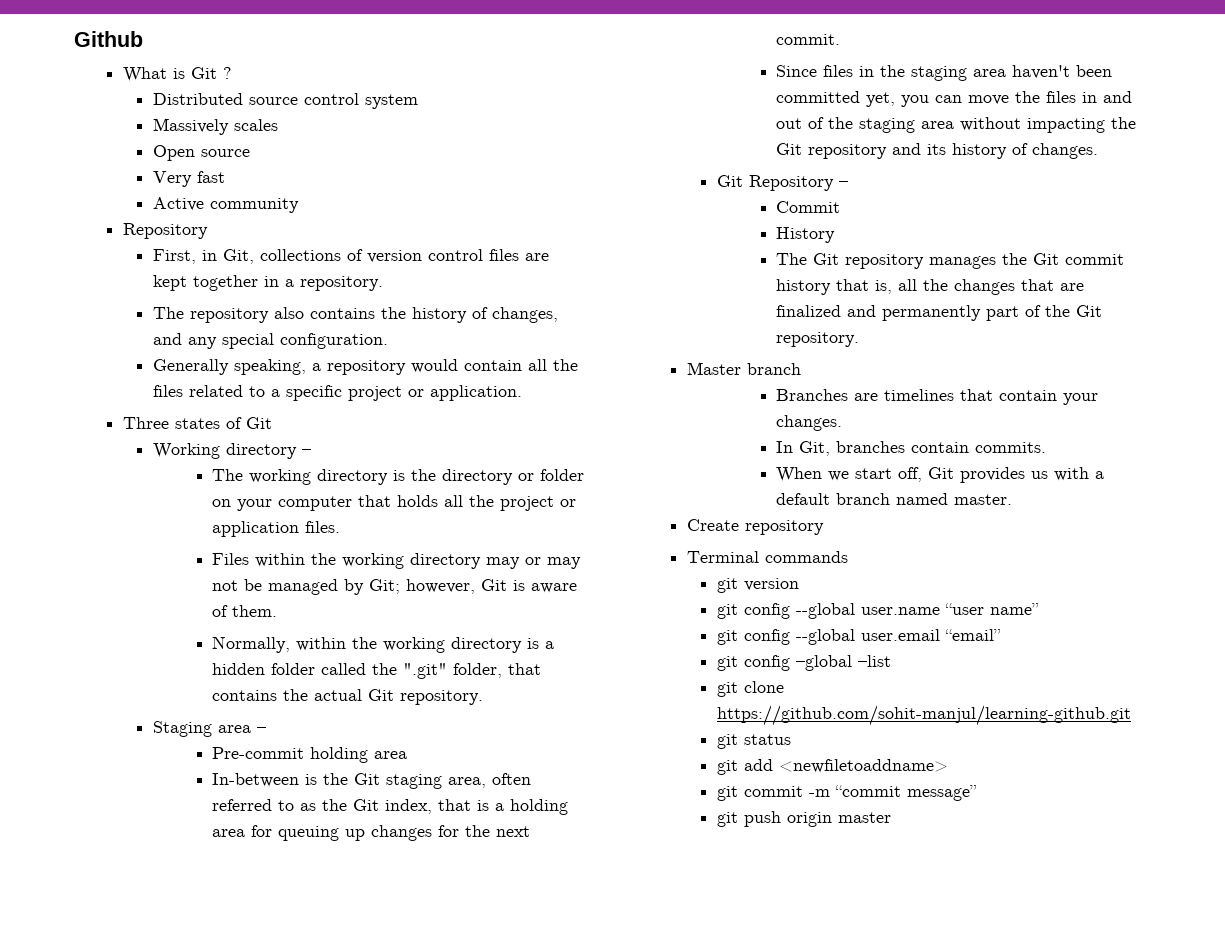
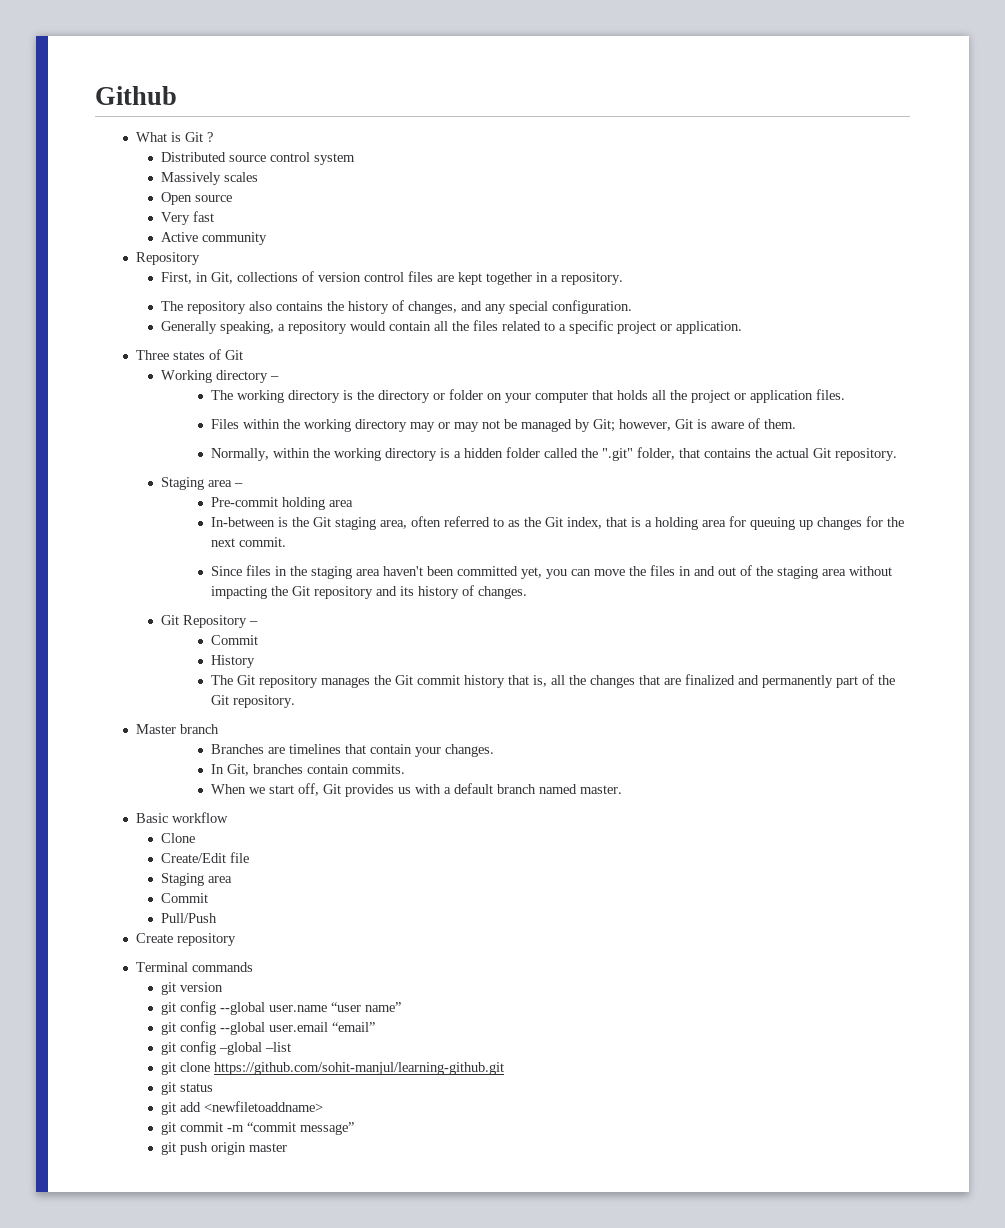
(1013, 499) none -> [136,812,229,823] [161,833,196,843] [161,852,250,863] [161,873,233,886] [161,893,209,903] [161,913,218,923] // Basic workflow // Clone // Create/Edit file // Staging area // Commit // Pull/Push

